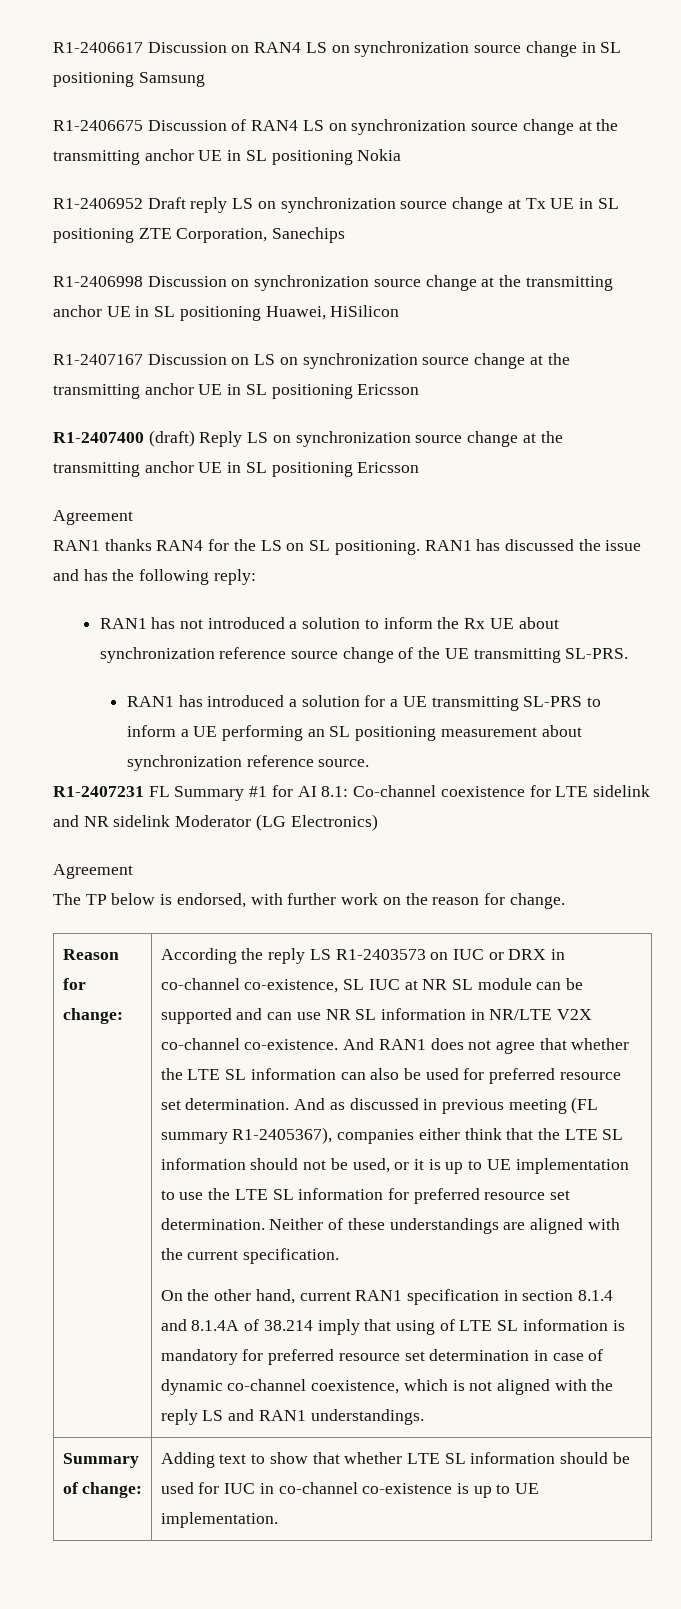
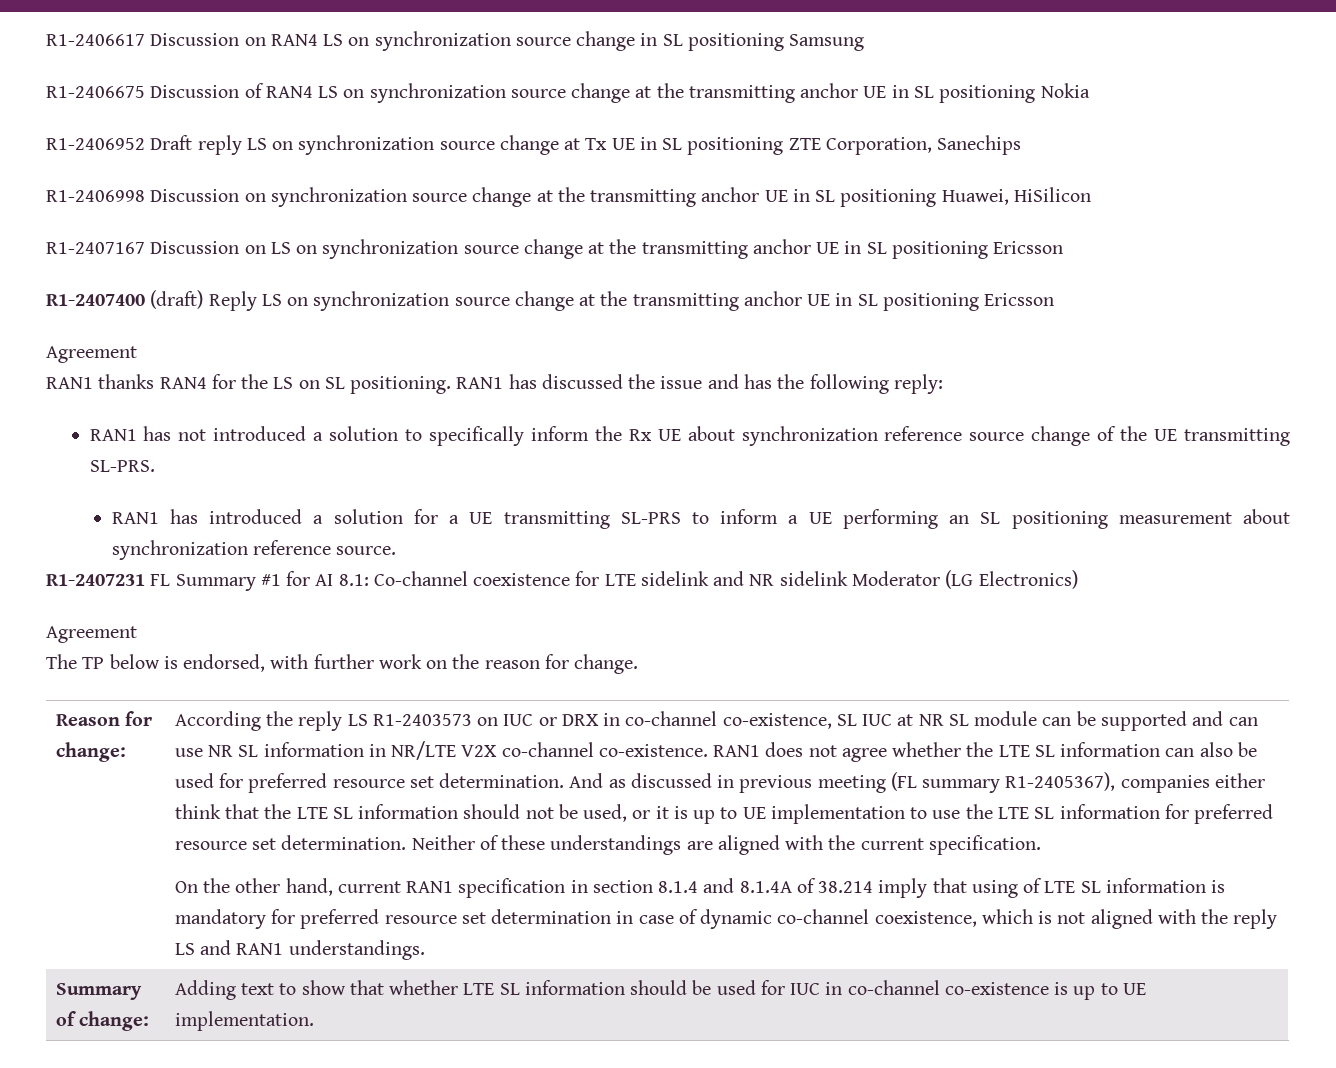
(379, 624) none -> [429,426,525,446] specifically
[343,1038,375,1050] And -> (708, 750) none
[539,1038,567,1050] that -> (887, 755) none

